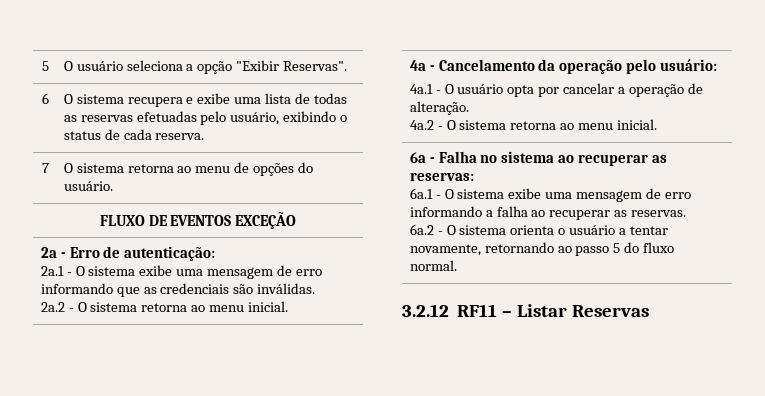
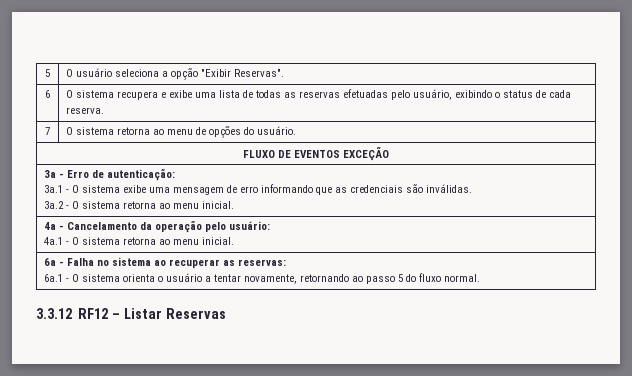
[40,247,57,258] 2a -> [44,170,57,178] 3a
[40,266,64,276] 2a.1 -> [44,185,64,193] 3a.1
[40,302,65,312] 2a.2 -> [44,201,65,209] 3a.2
[457,83,703,97] [409,101,469,115] [409,120,456,130] usuário opta por cancelar a operação de alteração. // 4a.2 - O -> (80, 241) none
[508,188,691,202] [409,206,687,220] [409,224,507,235] exibe uma mensagem de erro informando a falha ao recuperar as reservas. // 6a.2 - O sistema -> (121, 278) none
[402,304,497,317] 3.2.12 RF11 -> [36,308,109,319] 3.3.12 RF12

